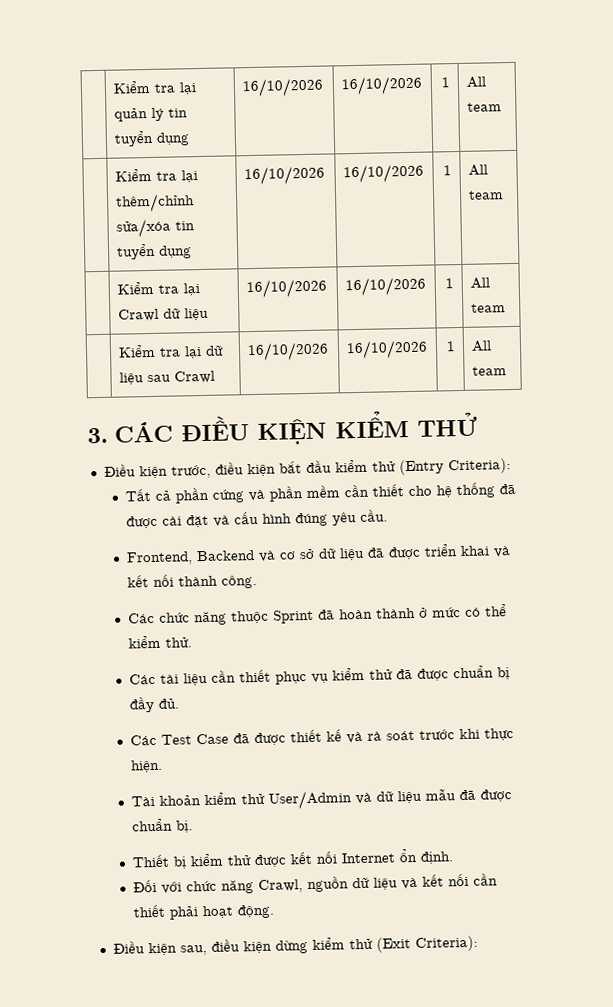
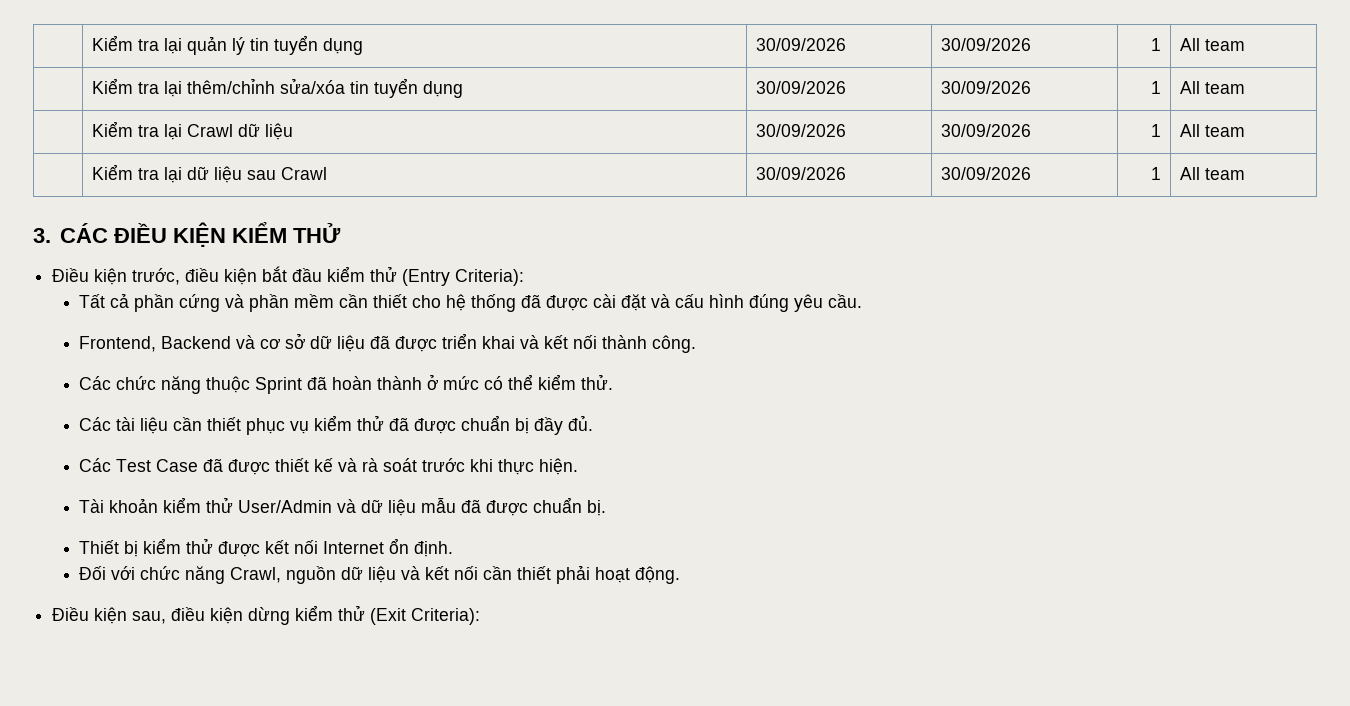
[241,77,324,98] [340,75,423,96] 16/10/2026 | 16/10/2026 -> [756,38,847,51] [941,38,1032,51] 30/09/2026 | 30/09/2026
[243,165,325,186] [342,163,424,184] 16/10/2026 | 16/10/2026 -> [756,81,847,94] [941,81,1032,94] 30/09/2026 | 30/09/2026
[245,278,327,299] [344,276,426,297] 16/10/2026 | 16/10/2026 -> [756,124,847,137] [941,124,1032,137] 30/09/2026 | 30/09/2026
[246,341,329,362] [345,339,428,360] 16/10/2026 | 16/10/2026 -> [756,167,847,180] [941,167,1032,180] 30/09/2026 | 30/09/2026

